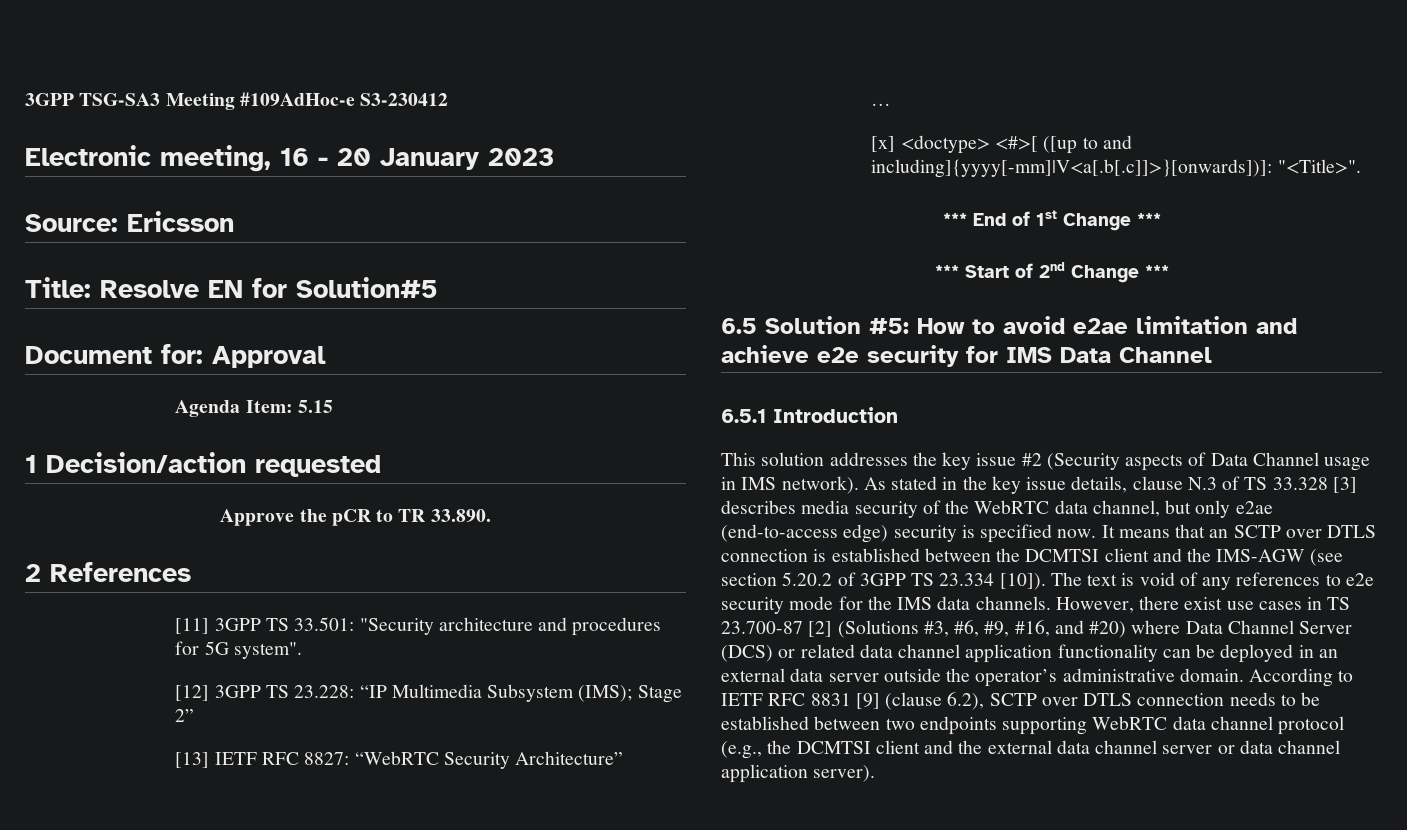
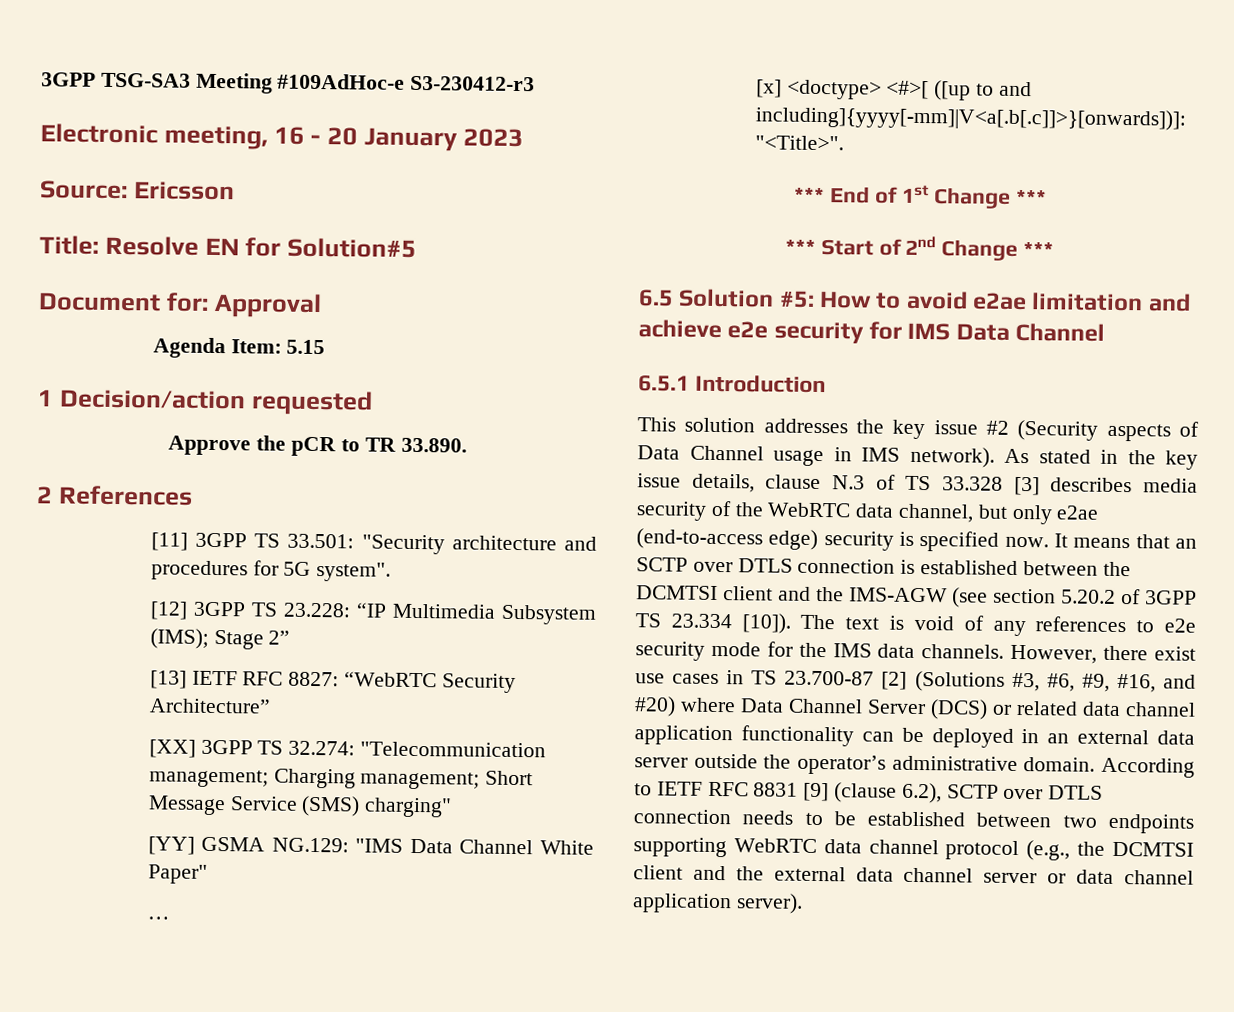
[360,93,449,106] S3-230412 -> [410,75,536,92] S3-230412-r3
(624, 758) none -> [148,739,547,758] [148,768,534,790] [147,795,453,818] [147,836,594,855] [147,864,208,884] // [XX] 3GPP TS 32.274: "Telecommunication management; Charging management; Short Message Service (SMS) charging" // [YY] GSMA NG.129: "IMS Data Channel White Paper"

